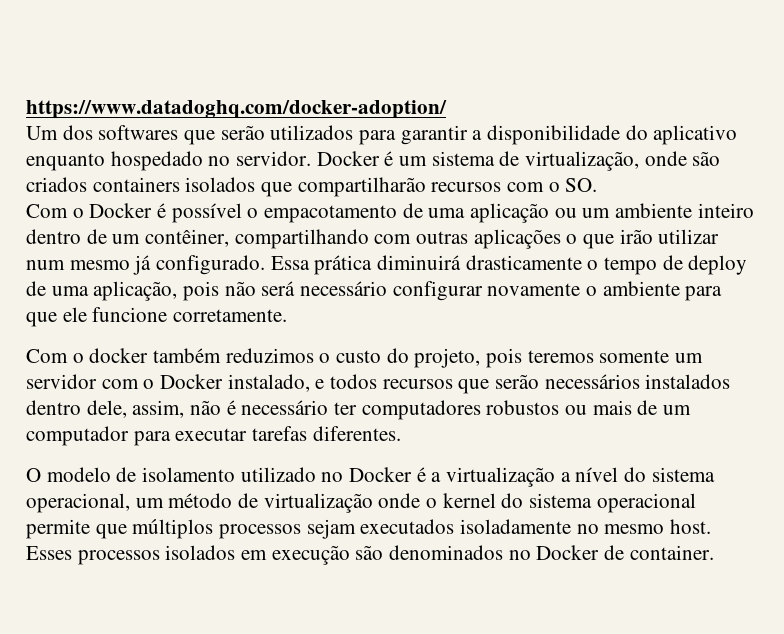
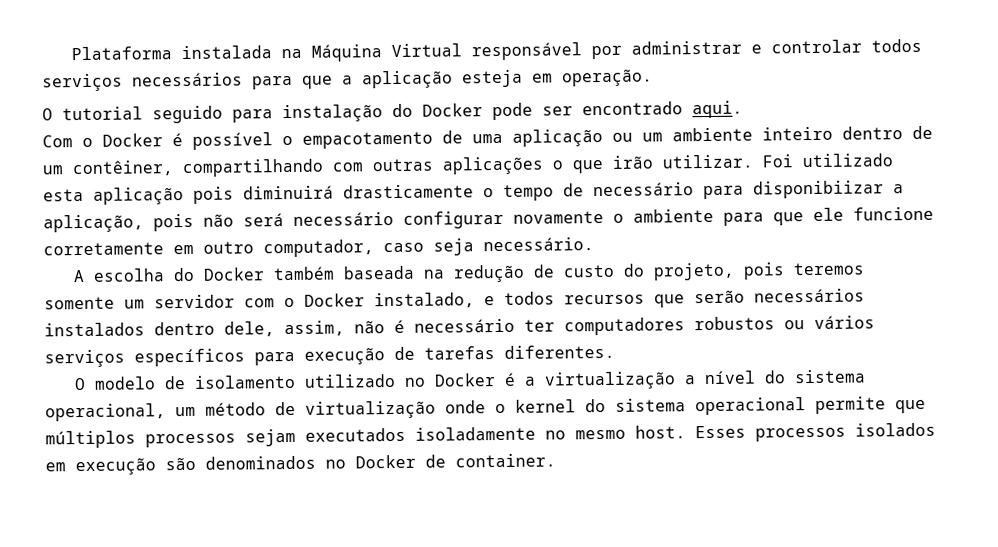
[26,100,447,119] [26,125,738,145] [26,151,721,171] [26,177,598,197] https://www.datadoghq.com/docker-adoption/ // Um dos softwares que serão utilizados para garantir a disponibilidade do aplicativo enquanto hospedado no servidor. Docker é um sistema de virtualização, onde são criados containers isolados que compartilharão recursos com o SO. -> [70,38,922,62] [42,68,653,92] [42,100,743,124] Plataforma instalada na Máquina Virtual responsável por administrar e controlar todos serviços necessários para que a aplicação esteja em operação. // O tutorial seguido para instalação do Docker pode ser encontrado aqui.
[658,229,720,244] [26,255,373,275] utilizar num mesmo já configurado. Essa prática -> [662,153,893,169] [43,186,234,205] utilizar. Foi utilizado esta aplicação pois
[688,255,748,275] [26,281,89,296] deploy de uma -> [593,180,904,200] necessário para disponibiizar a
[173,309,288,322] [26,348,331,363] corretamente. // Com o docker também reduzimos o -> [43,237,594,258] [72,264,555,283] corretamente em outro computador, caso seja necessário. // A escolha do Docker também baseada na redução de
[592,400,692,415] [26,426,248,446] mais de um computador para executar -> [814,315,875,329] [44,346,415,368] vários serviços específicos para execução de

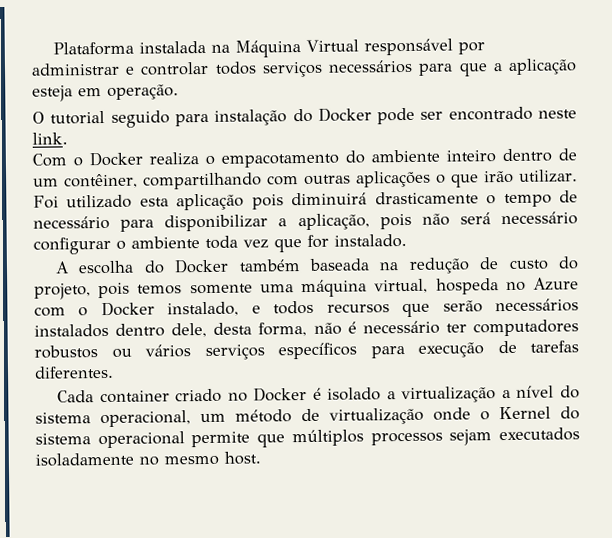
[692,100,743,119] aqui. -> [538,109,577,119] [32,132,68,145] neste link.
[172,128,663,150] é possível o empacotamento de uma aplicação ou um -> [149,150,365,168] realiza o empacotamento do
[753,180,884,199] disponibiizar -> [164,214,269,232] disponibilizar
[513,210,604,224] novamente -> (111, 245) none
[723,206,934,226] [43,237,594,258] para que ele funcione corretamente em outro computador, caso seja necessário. -> [205,233,407,253] toda vez que for instalado.
[792,262,865,276] [44,294,235,310] teremos somente um servidor -> [137,277,579,298] temos somente uma máquina virtual, hospeda no Azure
[284,320,345,337] assim, -> [213,321,308,337] desta forma,
[73,374,396,391] O modelo de isolamento utilizado -> [56,388,223,404] Cada container criado
(516, 379) none -> [327,387,382,401] isolado
[515,399,576,413] kernel -> [499,406,551,420] Kernel
[695,422,936,442] [45,453,556,476] Esses processos isolados em execução são denominados no Docker de container. -> (261, 458) none

